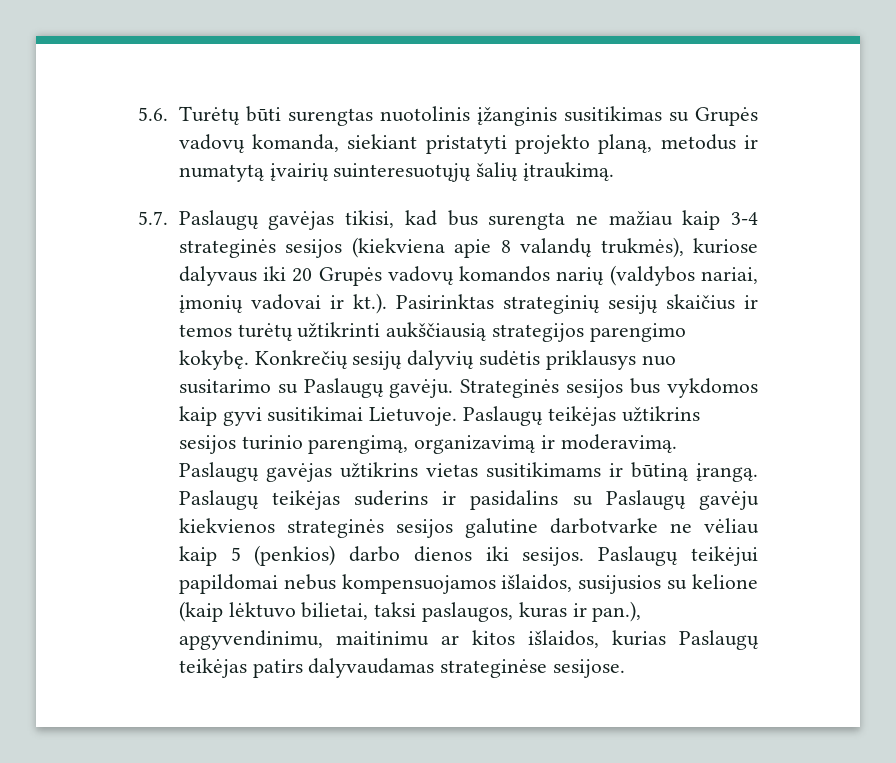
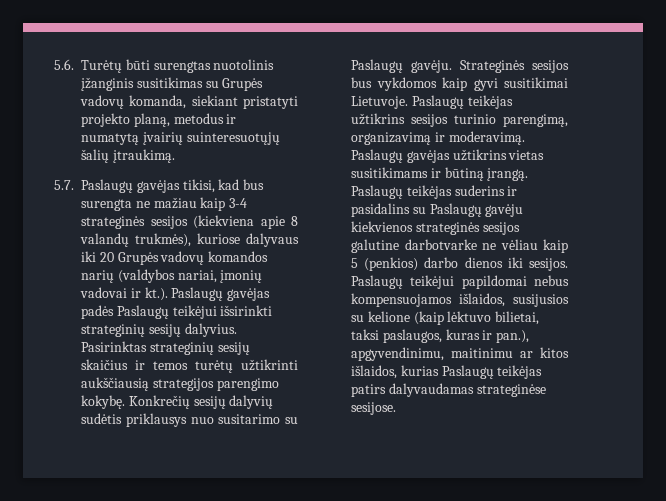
(387, 303) none -> [171,287,271,301] [81,305,273,319] [81,323,237,337] Paslaugų gavėjas padės Paslaugų teikėjui išsirinkti strateginių sesijų dalyvius.

